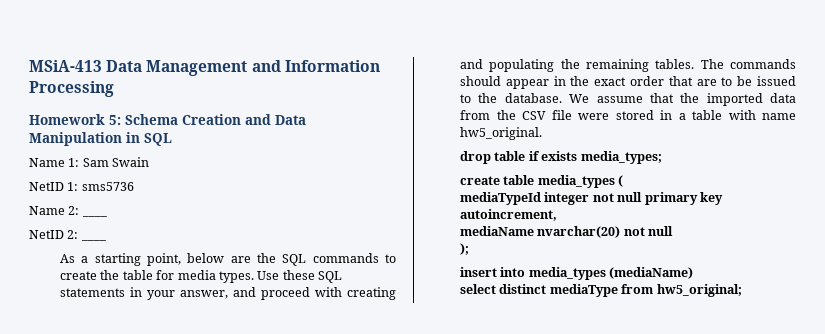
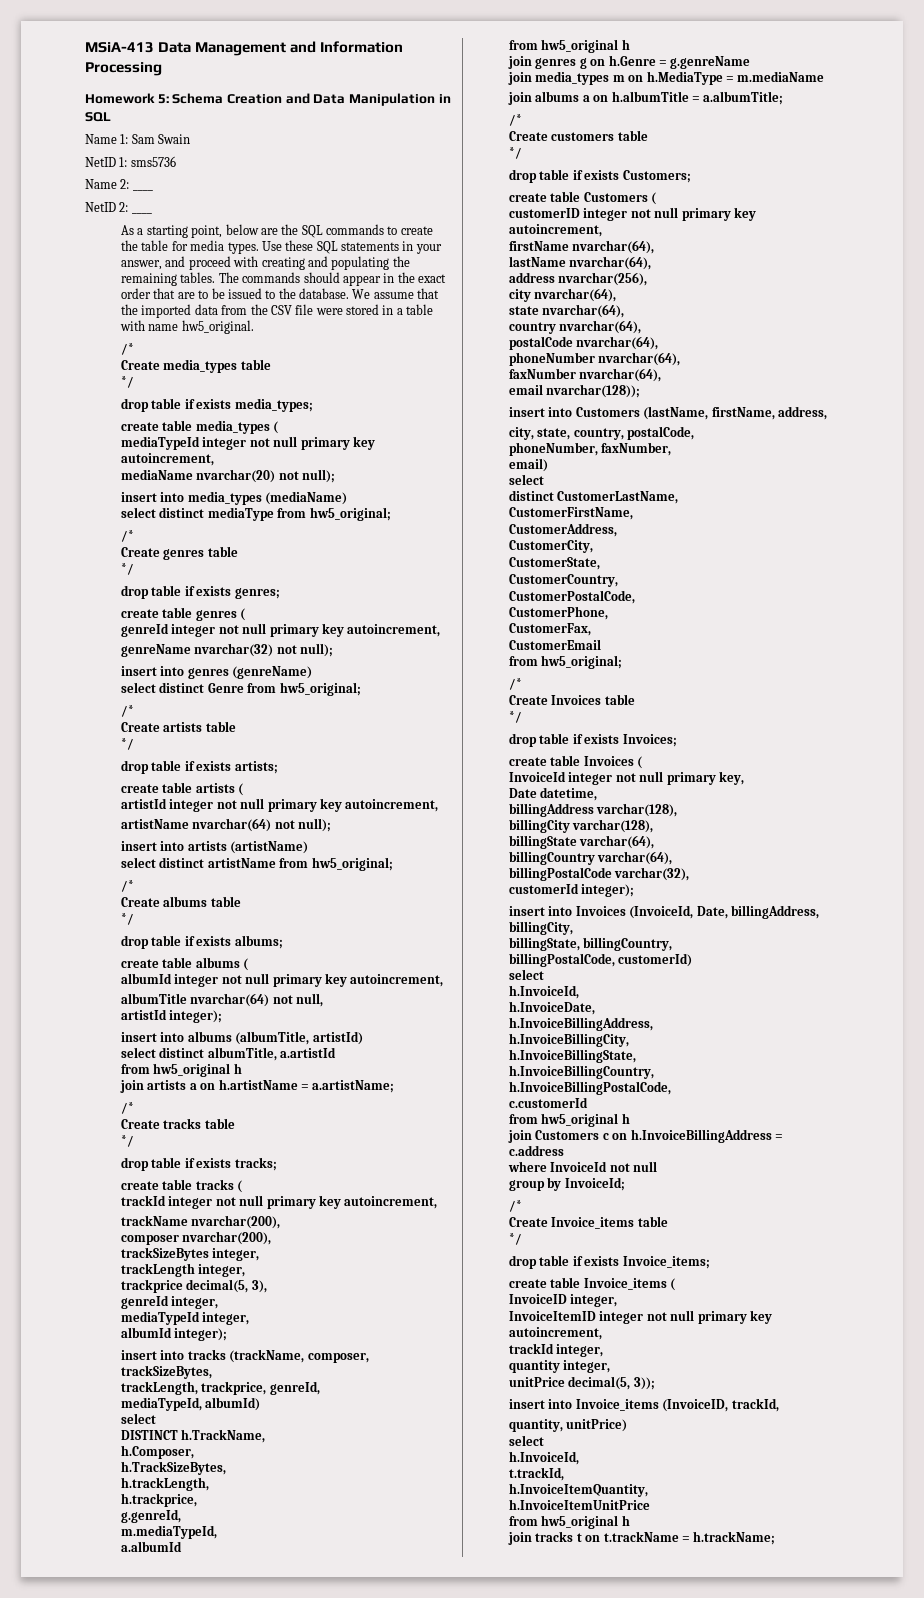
(543, 133) none -> [121,343,135,355] [121,359,271,373] [121,376,135,388] // /* // Create media_types table // */
[648,226,674,236] [460,243,470,255] null // ); -> [302,469,336,483] null);
(742, 290) none -> [121,530,135,542] [121,546,238,560] [121,563,135,575] [121,585,280,599] [121,607,246,621] [121,623,441,637] [121,643,334,657] [121,666,313,679] [121,682,361,696] [121,705,135,717] [121,721,236,732] [121,738,135,750] [121,760,278,774] [121,782,244,796] [121,798,439,812] [121,818,332,832] [121,841,309,854] [121,857,393,871] [121,880,135,892] [121,896,241,907] [121,913,135,925] [121,935,283,949] [121,957,249,971] [121,973,444,987] [121,993,324,1007] [121,1009,223,1023] [121,1031,363,1045] [121,1047,337,1061] [121,1063,242,1077] [120,1079,395,1093] [121,1102,135,1114] [121,1118,235,1129] [121,1135,135,1147] [121,1157,277,1171] [121,1179,243,1193] [121,1195,438,1209] [121,1215,281,1229] [121,1231,272,1245] [121,1247,260,1261] [121,1263,246,1277] [121,1279,267,1293] [121,1295,219,1309] [121,1311,250,1325] [121,1327,228,1341] [121,1349,369,1363] [121,1365,213,1379] [121,1381,320,1395] [121,1397,261,1411] [121,1413,157,1424] [121,1429,266,1443] [121,1445,195,1459] [121,1461,227,1475] [121,1477,210,1491] [121,1493,198,1507] [121,1509,182,1523] [121,1525,218,1539] [121,1541,183,1552] [509,39,630,53] [508,55,751,69] [508,71,825,85] [508,91,784,105] [509,114,523,126] [509,130,648,141] [509,147,523,159] [509,169,691,183] [509,191,657,205] [509,207,756,221] [509,224,603,237] [509,240,655,254] [509,256,652,270] [509,272,648,286] [509,288,617,302] [509,304,625,318] [509,320,642,334] [509,336,659,350] [509,352,681,366] [509,368,662,382] [509,384,641,398] [509,406,827,420] [509,426,695,440] [509,442,672,456] [509,458,549,472] [509,474,545,485] [509,490,679,504] [509,507,634,520] [509,523,618,537] [509,540,594,553] [509,557,601,570] [509,574,619,587] [509,590,636,604] [509,606,609,620] [509,623,592,636] [509,639,602,650] [509,655,623,669] [509,678,523,690] [509,694,635,705] [509,711,523,723] [509,733,677,747] [509,755,643,769] [509,771,744,785] [509,787,598,801] [509,803,678,817] [509,819,654,833] [509,835,655,849] [509,851,673,865] [509,867,690,881] [509,883,635,897] [509,905,819,919] [509,921,574,935] [509,937,673,951] [509,953,693,967] [509,969,545,980] [509,985,580,999] [509,1001,596,1015] [509,1017,654,1031] [509,1033,630,1047] [509,1049,637,1063] [509,1065,655,1079] [509,1081,672,1095] [509,1097,589,1108] [509,1113,630,1127] [508,1129,783,1143] [509,1145,565,1156] [508,1161,658,1172] [509,1177,625,1191] [509,1200,523,1212] [509,1216,668,1229] [509,1233,523,1245] [509,1255,710,1269] [509,1277,676,1291] [509,1294,618,1307] [509,1310,772,1324] [509,1327,603,1340] [509,1343,604,1357] [509,1360,611,1373] [509,1376,655,1390] [509,1398,779,1412] [509,1419,628,1432] [509,1435,545,1446] [509,1451,580,1465] [509,1467,565,1481] [509,1483,649,1497] [509,1499,651,1510] [509,1515,630,1529] [508,1531,776,1545] // /* // Create genres table // */ // drop table if exists genres; // create table genres ( // genreId integer not null primary key autoincrement, // genreName nvarchar(32) not null); // insert into genres (genreName) // select distinct Genre from hw5_original; // /* // Create artists table // */ // drop table if exists artists; // create table artists ( // artistId integer not null primary key autoincrement, // artistName nvarchar(64) not null); // insert into artists (artistName) // select distinct artistName from hw5_original; // /* // Create albums table // */ // drop table if exists albums; // create table albums ( // albumId integer not null primary key autoincrement, // albumTitle nvarchar(64) not null, // artistId integer); // insert into albums (albumTitle, artistId) // select distinct albumTitle, a.artistId // from hw5_original h // join artists a on h.artistName = a.artistName; // /* // Create tracks table // */ // drop table if exists tracks; // create table tracks ( // trackId integer not null primary key autoincrement, // trackName nvarchar(200), // composer nvarchar(200), // trackSizeBytes integer, // trackLength integer, // trackprice decimal(5, 3), // genreId integer, // mediaTypeId integer, // albumId integer); // insert into tracks (trackName, composer, trackSizeBytes, // trackLength, trackprice, genreId, // mediaTypeId, albumId) // select // DISTINCT h.TrackName, // h.Composer, // h.TrackSizeBytes, // h.trackLength, // h.trackprice, // g.genreId, // m.mediaTypeId, // a.albumId // from hw5_original h // join genres g on h.Genre = g.genreName // join media_types m on h.MediaType = m.mediaName // join albums a on h.albumTitle = a.albumTitle; // /* // Create customers table // */ // drop table if exists Customers; // create table Customers ( // customerID integer not null primary key autoincrement, // firstName nvarchar(64), // lastName nvarchar(64), // address nvarchar(256), // city nvarchar(64), // state nvarchar(64), // country nvarchar(64), // postalCode nvarchar(64), // phoneNumber nvarchar(64), // faxNumber nvarchar(64), // email nvarchar(128)); // insert into Customers (lastName, firstName, address, // city, state, country, postalCode, // phoneNumber, faxNumber, // email) // select // distinct CustomerLastName, // CustomerFirstName, // CustomerAddress, // CustomerCity, // CustomerState, // CustomerCountry, // CustomerPostalCode, // CustomerPhone, // CustomerFax, // CustomerEmail // from hw5_original; // /* // Create Invoices table // */ // drop table if exists Invoices; // create table Invoices ( // InvoiceId integer not null primary key, // Date datetime, // billingAddress varchar(128), // billingCity varchar(128), // billingState varchar(64), // billingCountry varchar(64), // billingPostalCode varchar(32), // customerId integer); // insert into Invoices (InvoiceId, Date, billingAddress, billingCity, // billingState, billingCountry, // billingPostalCode, customerId) // select // h.InvoiceId, // h.InvoiceDate, // h.InvoiceBillingAddress, // h.InvoiceBillingCity, // h.InvoiceBillingState, // h.InvoiceBillingCountry, // h.InvoiceBillingPostalCode, // c.customerId // from hw5_original h // join Customers c on h.InvoiceBillingAddress = c.address // where InvoiceId not null // group by InvoiceId; // /* // Create Invoice_items table // */ // drop table if exists Invoice_items; // create table Invoice_items ( // InvoiceID integer, // InvoiceItemID integer not null primary key autoincrement, // trackId integer, // quantity integer, // unitPrice decimal(5, 3)); // insert into Invoice_items (InvoiceID, trackId, // quantity, unitPrice) // select // h.InvoiceId, // t.trackId, // h.InvoiceItemQuantity, // h.InvoiceItemUnitPrice // from hw5_original h // join tracks t on t.trackName = h.trackName;

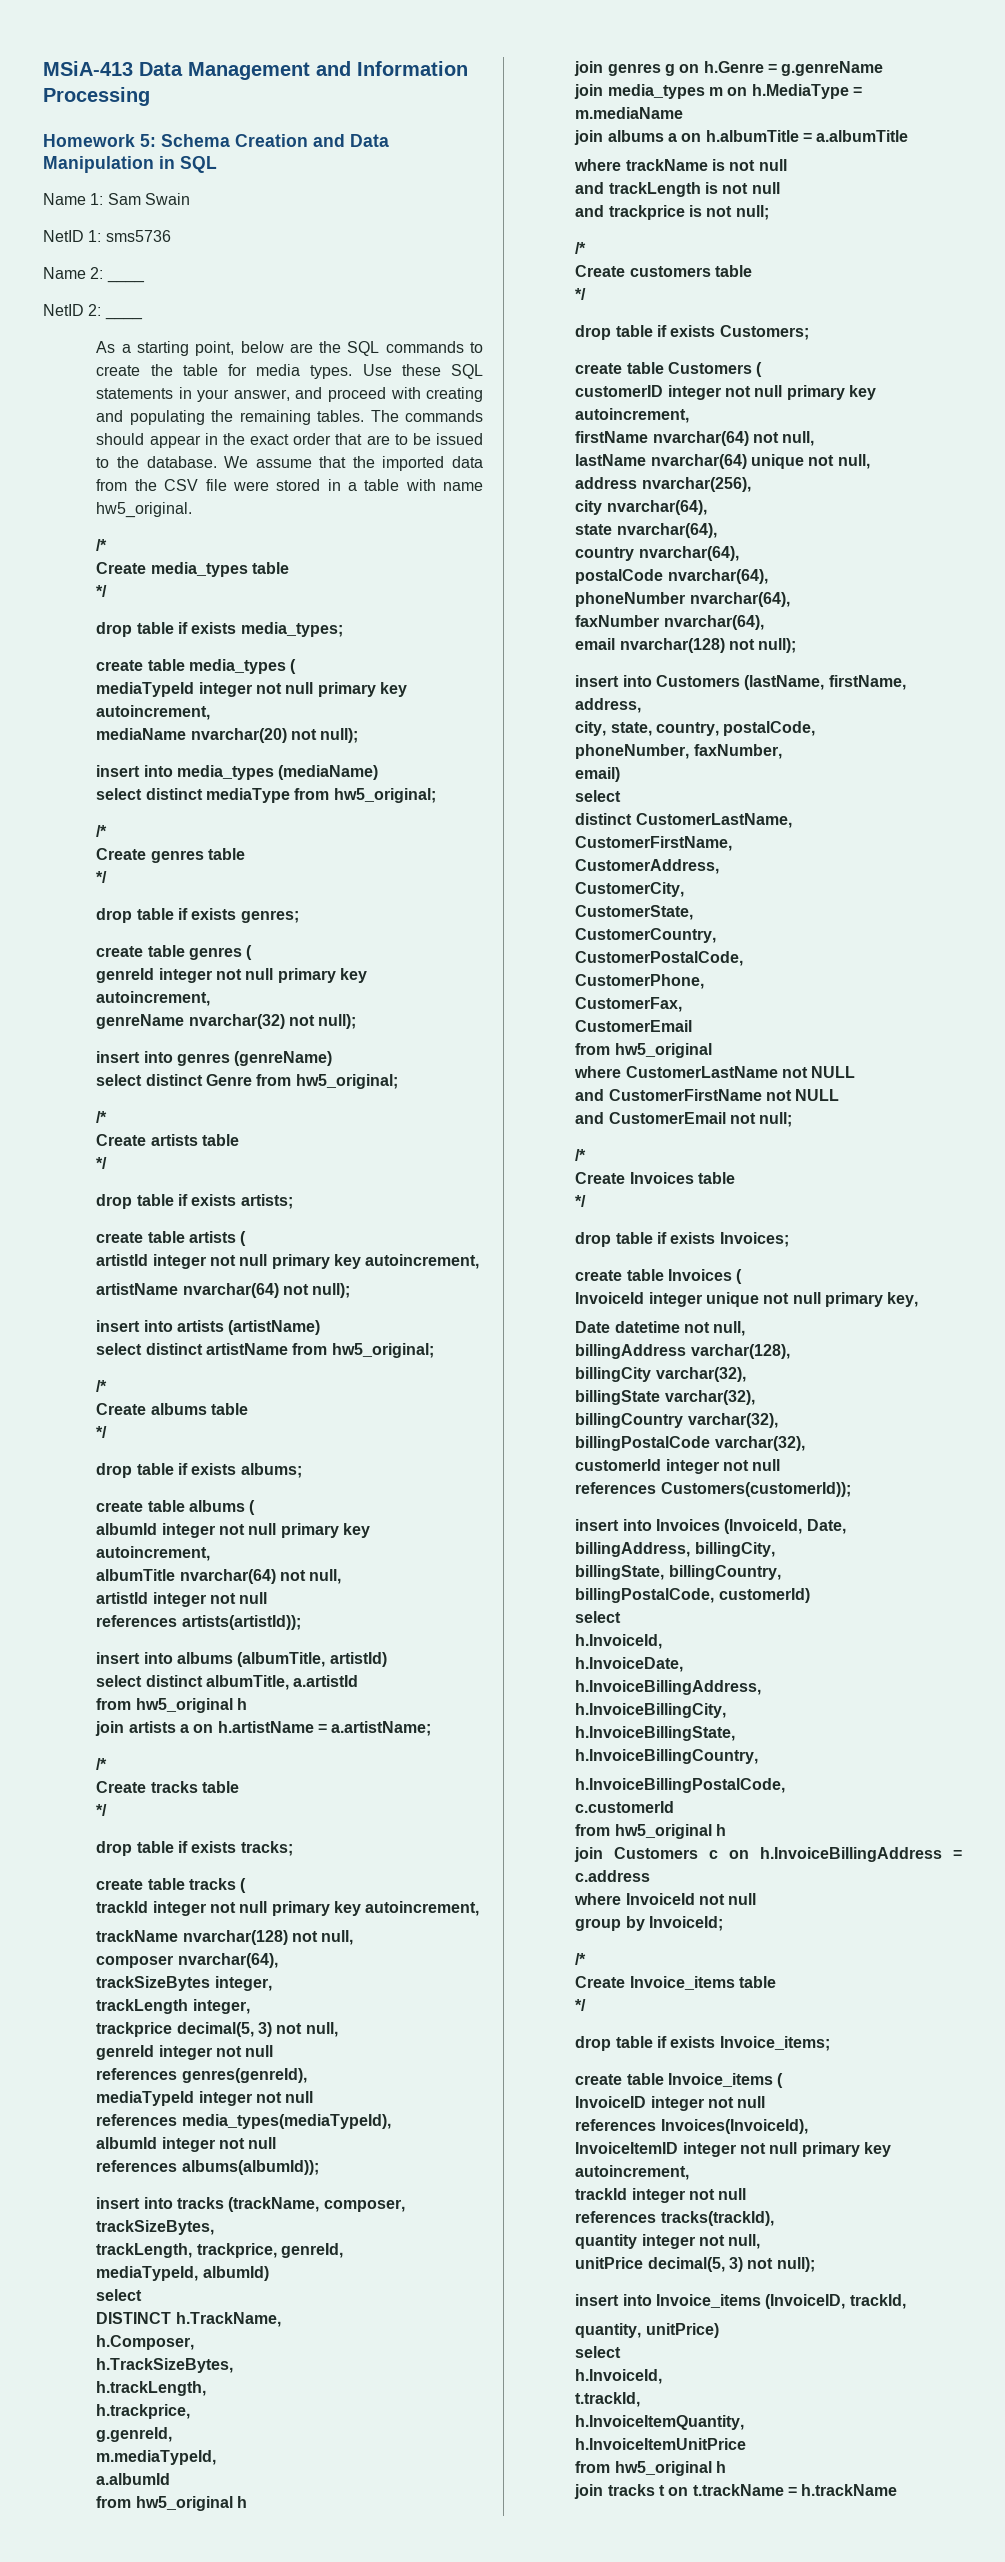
[169,1010,223,1023] integer); -> [152,1592,268,1607] [96,1615,301,1630] integer not null // references artists(artistId));
[191,1215,281,1229] nvarchar(200), -> [182,1930,354,1945] nvarchar(128) not null,
[182,1231,272,1245] nvarchar(200), -> [177,1953,278,1968] nvarchar(64),
[251,1280,267,1293] [121,1295,219,1309] [121,1311,250,1325] [121,1327,228,1341] 3), // genreId integer, // mediaTypeId integer, // albumId integer); -> [258,2022,338,2037] [96,2045,274,2060] [96,2068,307,2083] [96,2091,314,2106] [96,2114,391,2129] [96,2137,277,2152] [96,2160,319,2175] 3) not null, // genreId integer not null // references genres(genreId), // mediaTypeId integer not null // references media_types(mediaTypeId), // albumId integer not null // references albums(albumId));
[703,91,784,105] a.albumTitle; -> [816,130,909,142] [574,159,787,171] [575,182,780,197] [575,205,769,220] a.albumTitle // where trackName is not null // and trackLength is not null // and trackprice is not null;
[572,240,655,254] [509,256,652,270] nvarchar(64), // lastName nvarchar(64), -> [652,431,815,446] [575,454,870,469] nvarchar(64) not null, // lastName nvarchar(64) unique not null,
[546,384,641,398] nvarchar(128)); -> [619,638,797,653] nvarchar(128) not null);
[541,655,623,669] hw5_original; -> [614,1043,712,1058] [574,1066,856,1078] [575,1089,840,1101] [575,1112,793,1127] hw5_original // where CustomerLastName not NULL // and CustomerFirstName not NULL // and CustomerEmail not null;
(613, 778) none -> [706,1292,760,1307] unique
[540,787,598,801] datetime, -> [614,1321,746,1336] datetime not null,
[572,819,654,833] varchar(128), -> [655,1367,746,1382] varchar(32),
[579,835,655,849] varchar(64), -> [664,1390,755,1405] varchar(32),
[597,851,673,865] varchar(64), -> [687,1413,778,1428] varchar(32),
[581,884,635,897] integer); -> [665,1459,781,1474] [575,1482,851,1497] integer not null // references Customers(customerId));
[570,1294,618,1307] integer, -> [650,2096,766,2111] [575,2119,808,2134] integer not null // references Invoices(InvoiceId),
[556,1344,604,1357] [509,1360,611,1373] integer, // quantity integer, -> [631,2188,747,2203] [575,2211,774,2226] [575,2234,761,2249] integer not null // references tracks(trackId), // quantity integer not null,
[633,1377,655,1390] 3)); -> [729,2257,815,2272] 3) not null);
[693,1531,776,1545] h.trackName; -> [801,2484,898,2496] h.trackName

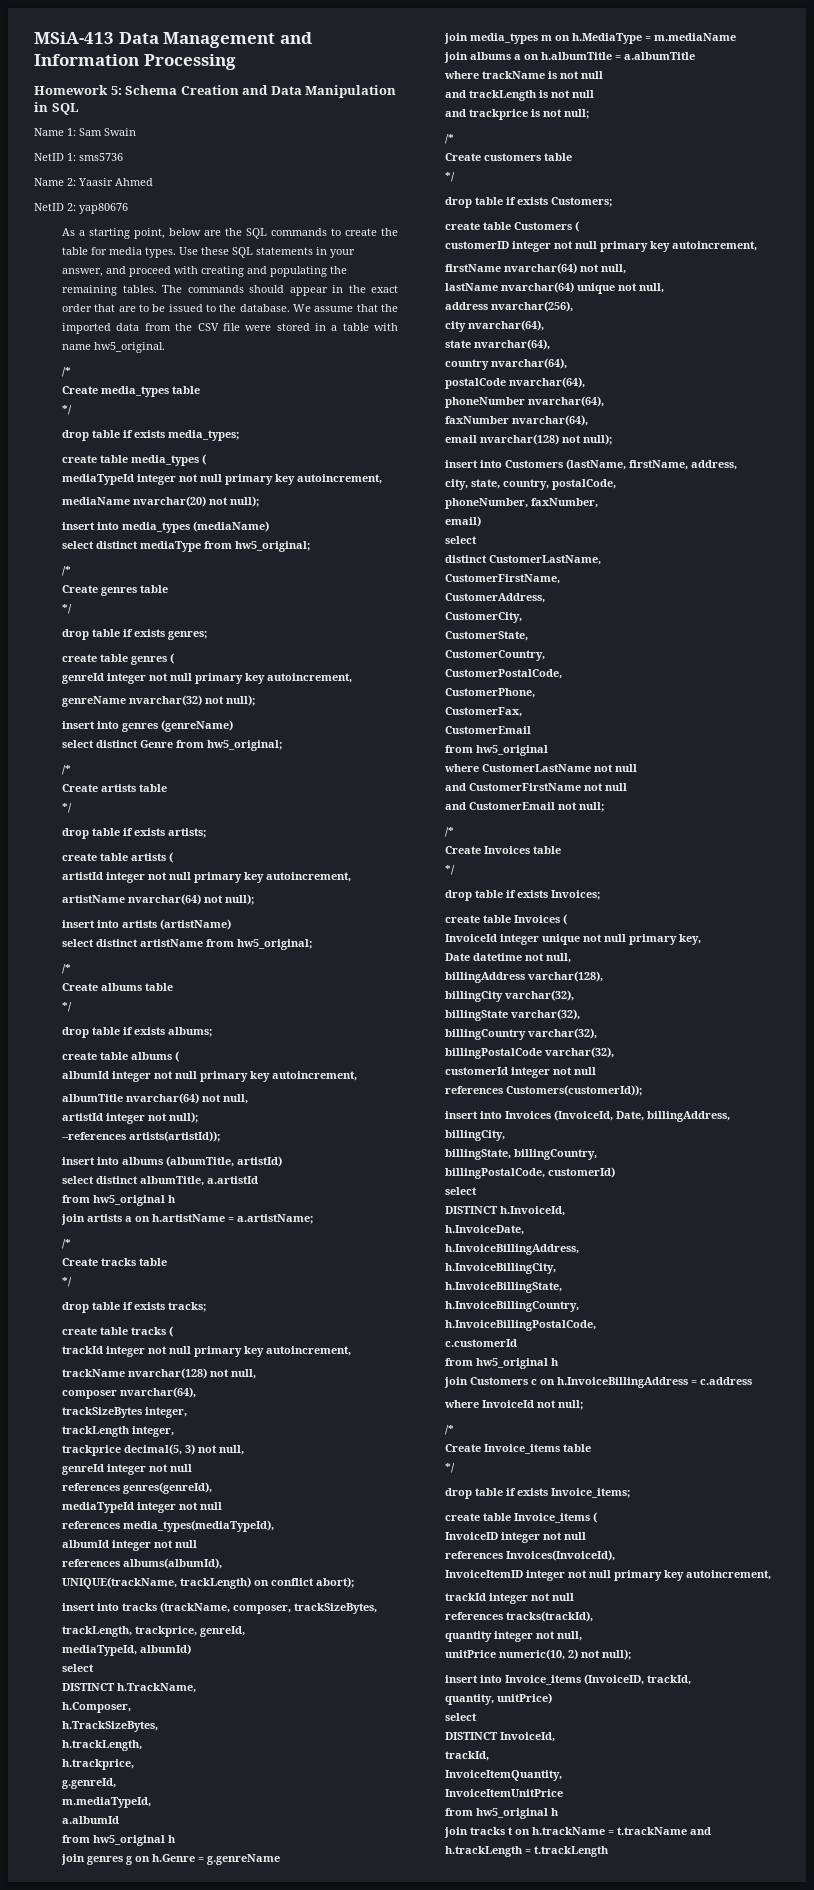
[106,279,145,283] ____ -> [78,178,153,186] Yaasir Ahmed
[104,316,143,320] ____ -> [79,203,128,214] yap80676
[239,1592,268,1604] [96,1615,178,1627] null // references -> [169,1112,199,1123] [62,1132,127,1140] null); // --references
[181,2160,319,2175] albums(albumId)); -> [123,1558,223,1569] [62,1577,355,1589] albums(albumId), // UNIQUE(trackName, trackLength) on conflict abort);
[811,1066,856,1078] NULL -> [615,764,638,772] null
[795,1089,840,1101] NULL -> [605,783,628,791] null
(622, 1617) none -> [445,1206,499,1214] DISTINCT
[728,1893,757,1905] [575,1916,724,1931] null // group by InvoiceId; -> [558,1400,584,1410] null;
[647,2257,744,2272] decimal(5, 3) -> [499,1649,579,1660] numeric(10, 2)
[575,2369,663,2384] [575,2392,641,2407] [575,2415,745,2430] [575,2438,747,2450] h.InvoiceId, // t.trackId, // h.InvoiceItemQuantity, // h.InvoiceItemUnitPrice -> [445,1732,556,1742] [445,1751,490,1761] [445,1770,563,1781] [445,1789,564,1797] DISTINCT InvoiceId, // trackId, // InvoiceItemQuantity, // InvoiceItemUnitPrice
[692,2484,898,2496] t.trackName = h.trackName -> [532,1827,712,1835] [445,1846,610,1857] h.trackName = t.trackName and h.trackLength = t.trackLength

